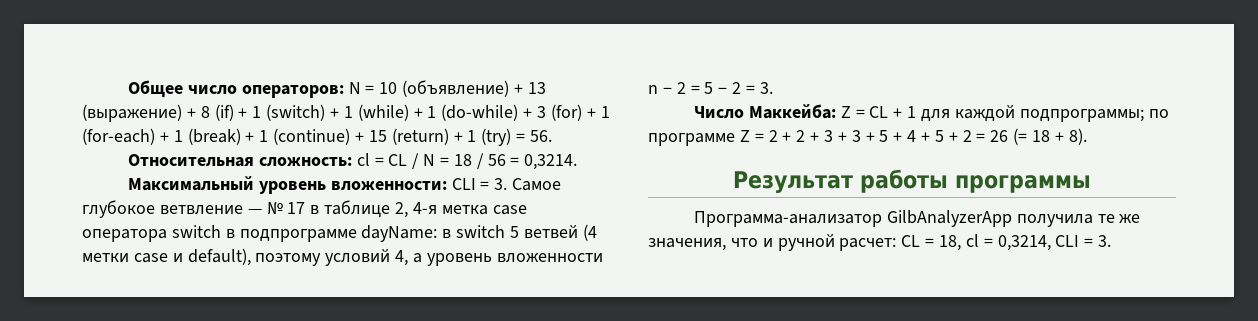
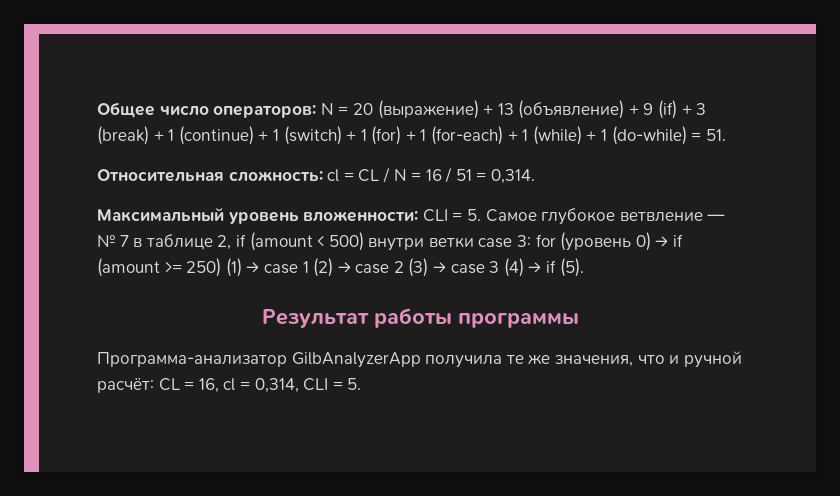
[379,80,546,97] [82,104,234,122] 10 (объявление) + 13 (выражение) + 8 (if) -> [352,100,707,119] [97,126,254,145] 20 (выражение) + 13 (объявление) + 9 (if) + 3 (break) + 1 (continue)
[357,104,610,121] [82,128,553,146] (while) + 1 (do-while) + 3 (for) + 1 (for-each) + 1 (break) + 1 (continue) + 15 (return) + 1 (try) = 56. -> [371,126,726,145] (for) + 1 (for-each) + 1 (while) + 1 (do-while) = 51.
[453,153,578,170] 18 / 56 = 0,3214. -> [425,167,536,184] 16 / 51 = 0,314.
[494,178,508,190] 3. -> [466,209,481,221] 5.
[287,202,306,214] 17 -> [119,235,129,247] 7
[412,202,527,215] [82,224,597,242] [82,248,603,266] [648,82,773,94] [693,104,1169,122] [648,128,1087,146] 4-я метка case оператора switch в подпрограмме dayName: в switch 5 ветвей (4 метки case и default), поэтому условий 4, а уровень вложенности n − 2 = 5 − 2 = 3. // Число Маккейба: Z = CL + 1 для каждой подпрограммы; по программе Z = 2 + 2 + 3 + 3 + 5 + 4 + 5 + 2 = 26 (= 18 + 8). -> [235,232,684,251] [97,258,584,277] if (amount < 500) внутри ветки case 3: for (уровень 0) → if (amount >= 250) (1) → case 1 (2) → case 2 (3) → case 3 (4) → if (5).
[839,238,897,251] расчет: -> [97,378,154,393] расчёт:
[939,234,1112,251] 18, cl = 0,3214, CLI = 3. -> [198,378,362,393] 16, cl = 0,314, CLI = 5.

